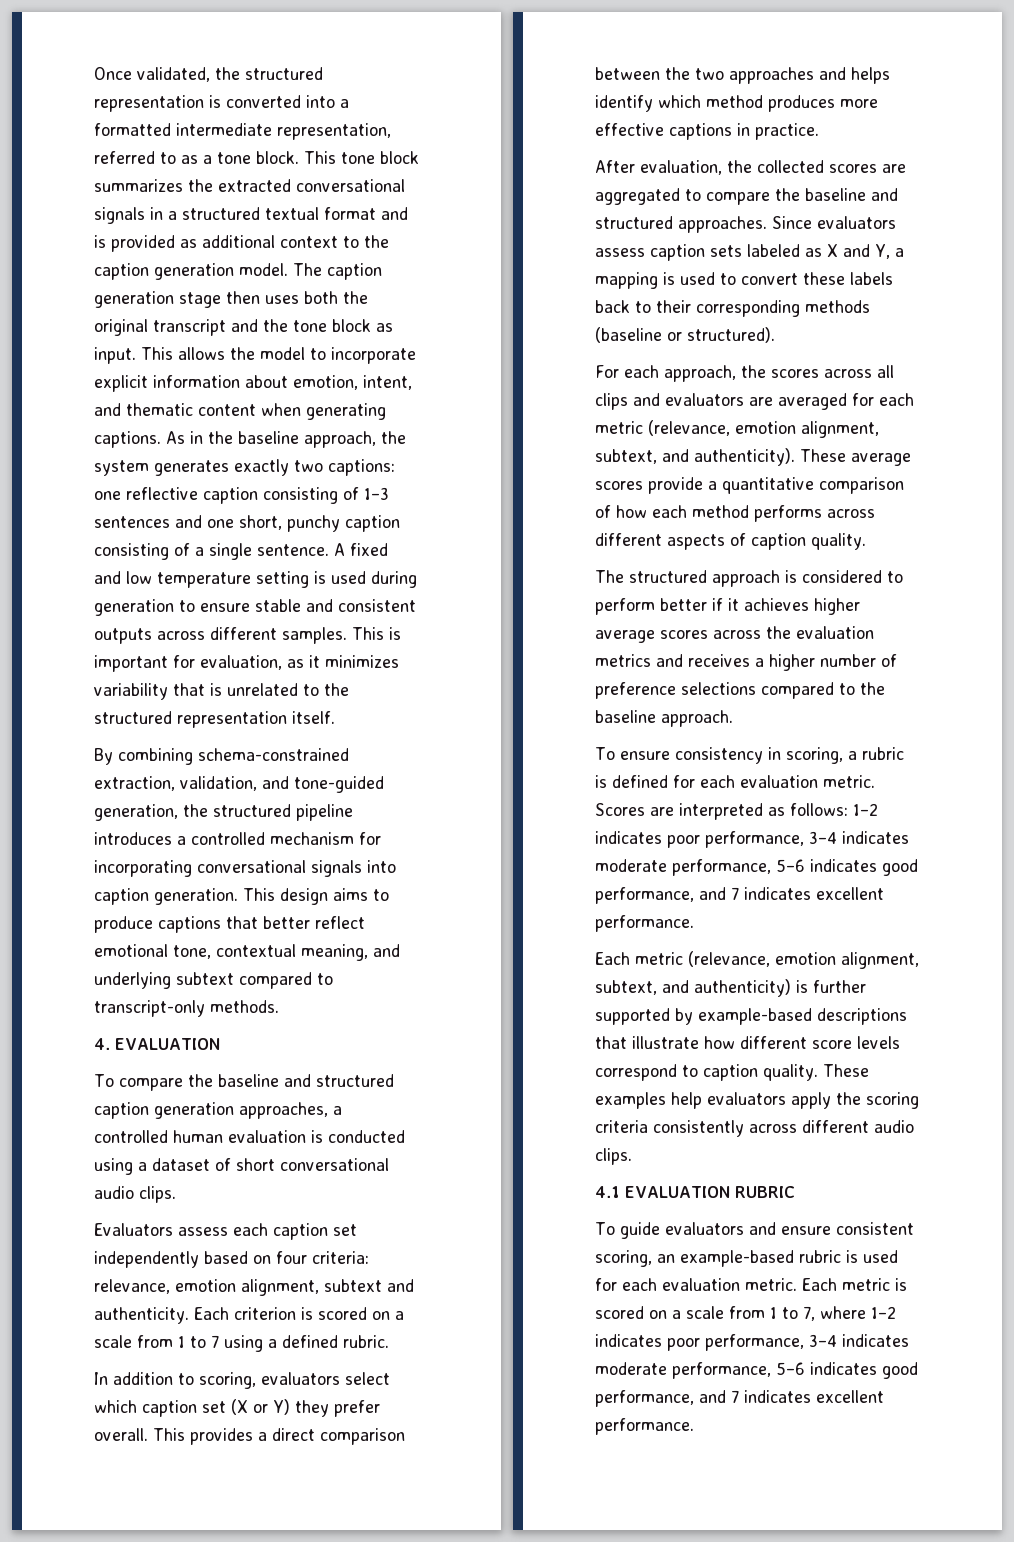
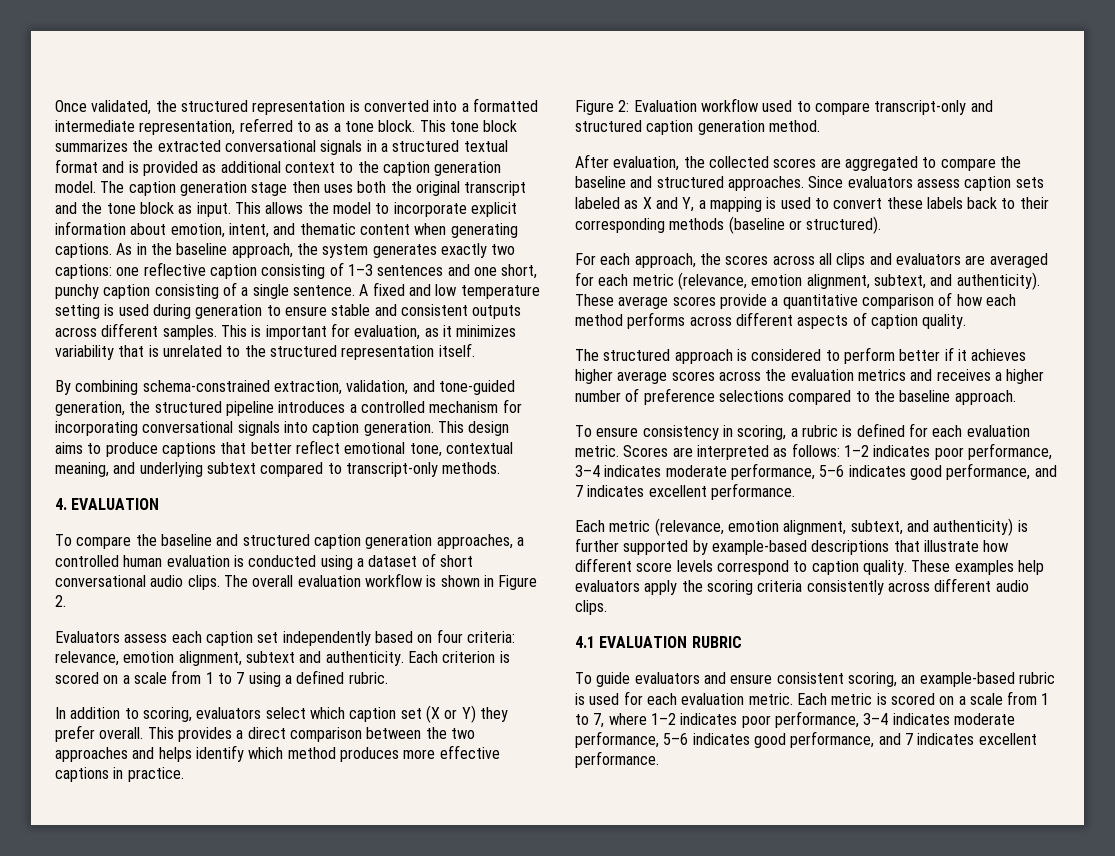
(176, 1194) none -> [223,573,538,590] [55,595,66,607] The overall evaluation workflow is shown in Figure 2.
(819, 131) none -> [575,98,993,115] [575,120,820,135] // Figure 2: Evaluation workflow used to compare transcript-only and structured caption generation method.

